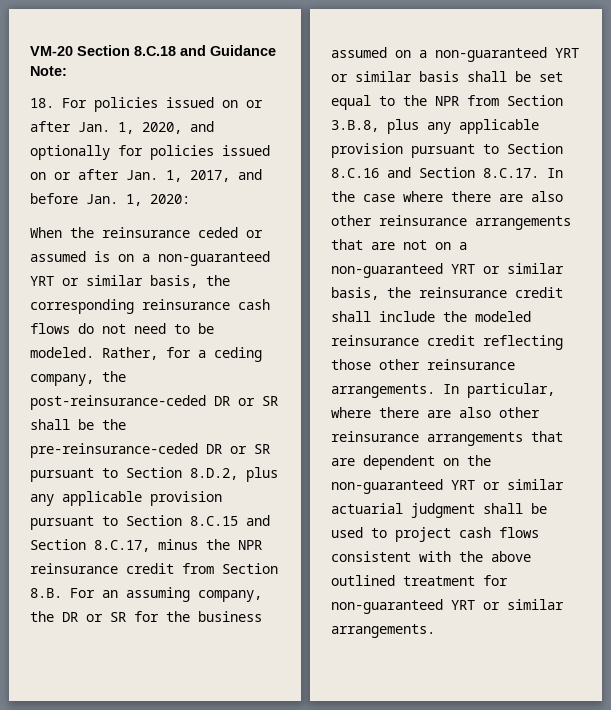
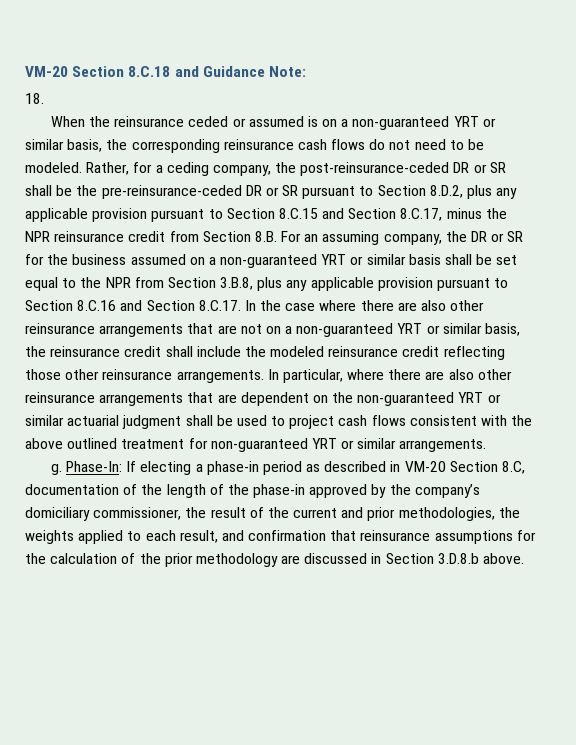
[62,97,263,112] [30,121,214,134] [30,145,270,160] [30,169,262,182] [30,193,190,206] For policies issued on or after Jan. 1, 2020, and optionally for policies issued on or after Jan. 1, 2017, and before Jan. 1, 2020: -> (44, 98) none
(435, 631) none -> [50,461,525,475] [25,484,480,498] [25,507,520,521] [25,530,536,544] [25,553,525,567] // g. Phase-In: If electing a phase-in period as described in VM-20 Section 8.C, documentation of the length of the phase-in approved by the company’s domiciliary commissioner, the result of the current and prior methodologies, the weights applied to each result, and confirmation that reinsurance assumptions for the calculation of the prior methodology are discussed in Section 3.D.8.b above.

